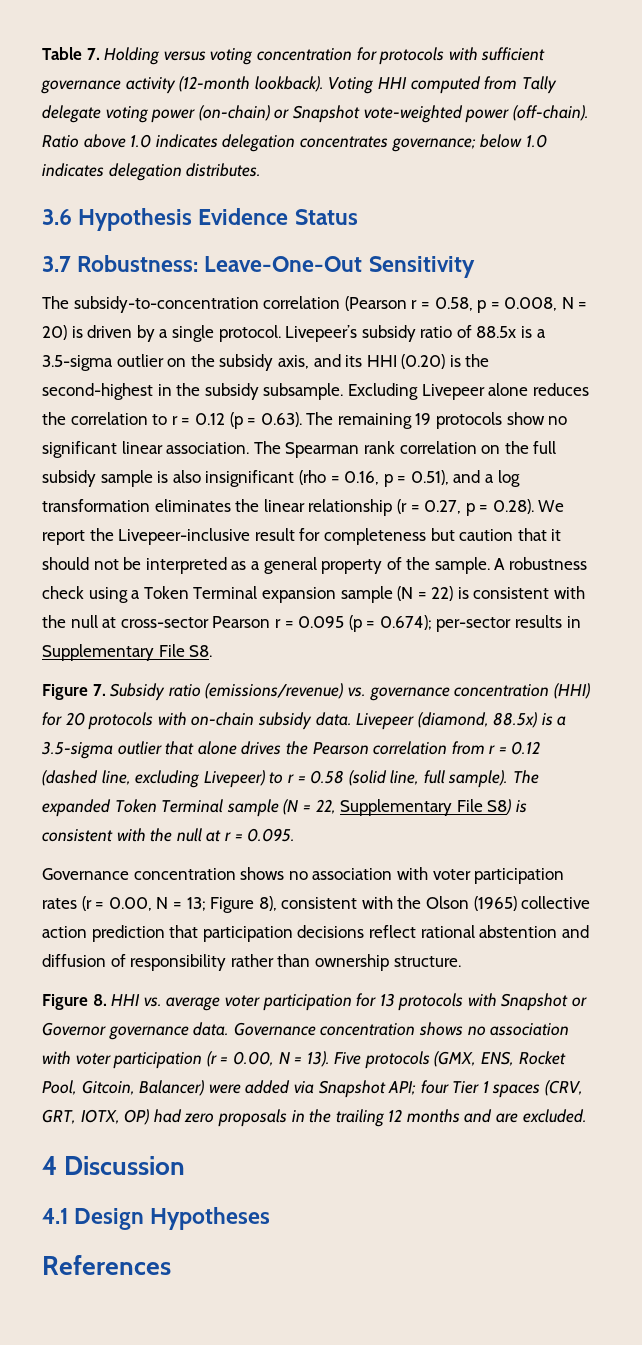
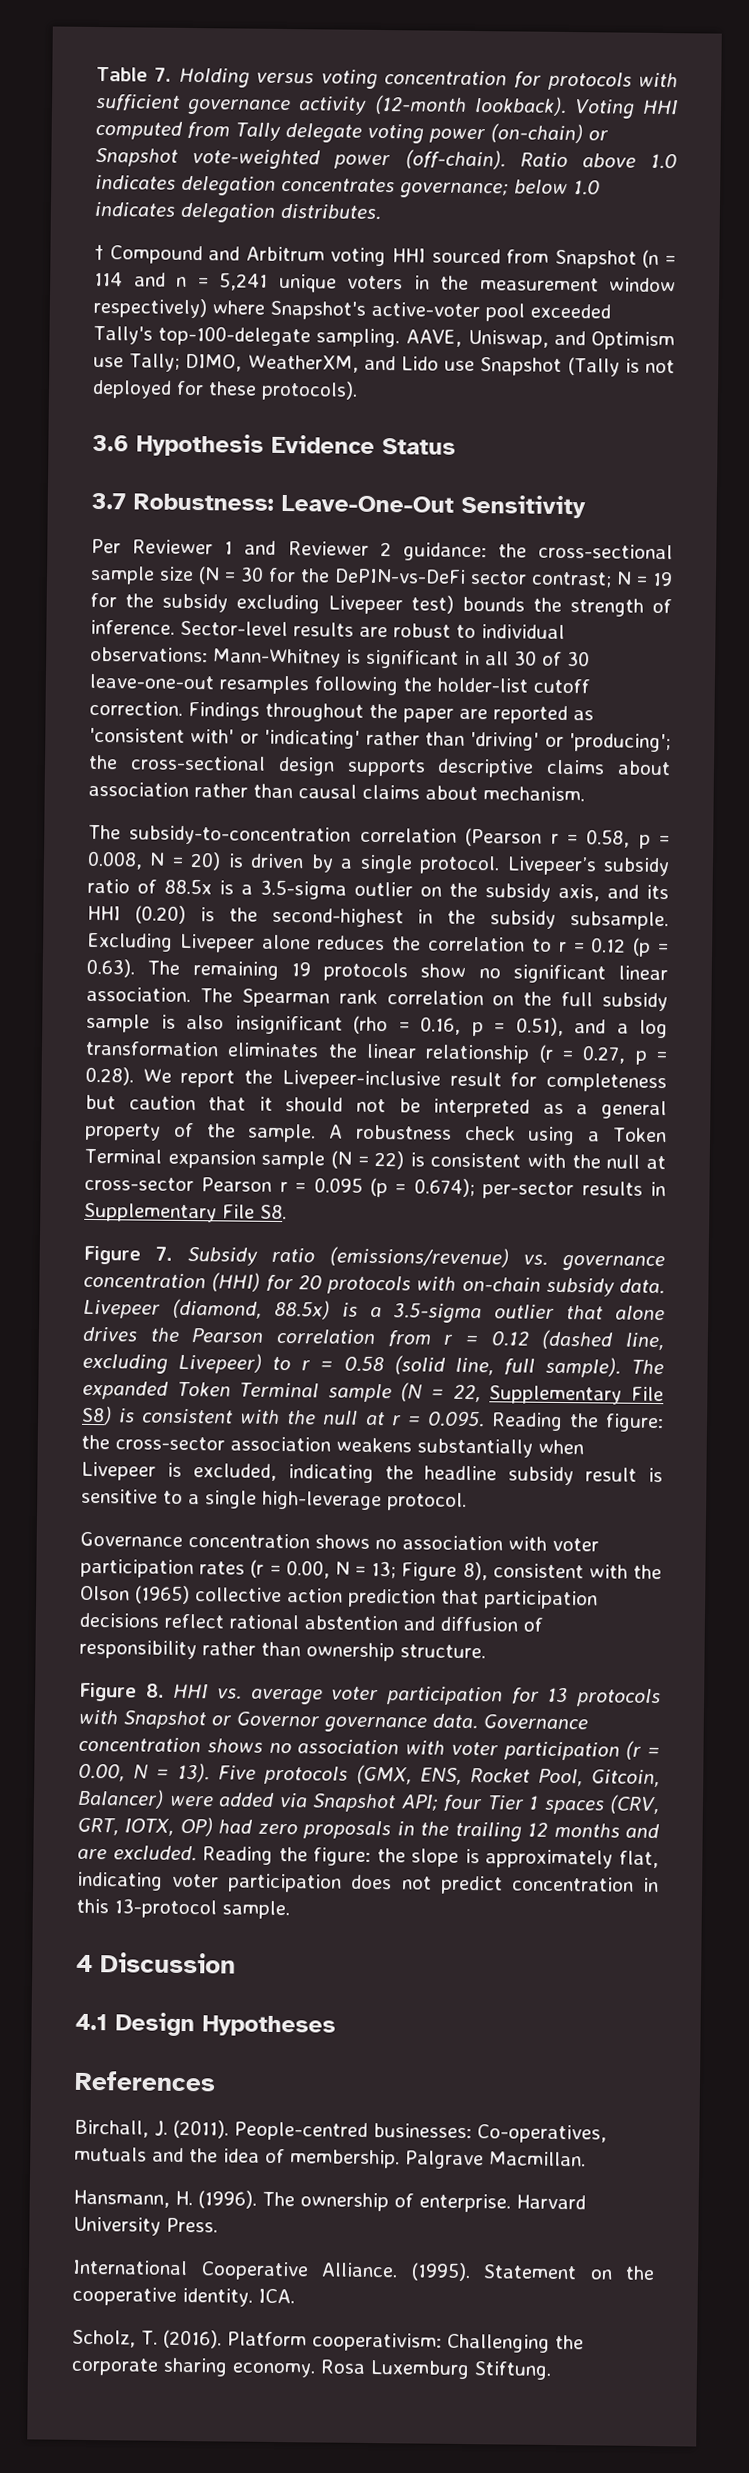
(262, 170) none -> [94,244,677,269] [94,271,676,293] [93,297,611,322] [93,325,675,351] [93,353,675,377] [92,379,358,401] // † Compound and Arbitrum voting HHI sourced from Snapshot (n = 114 and n = 5,241 unique voters in the measurement window respectively) where Snapshot's active-voter pool exceeded Tally's top-100-delegate sampling. AAVE, Uniswap, and Optimism use Tally; DIMO, WeatherXM, and Lido use Snapshot (Tally is not deployed for these protocols).
(475, 267) none -> [91,538,673,562] [90,565,673,588] [90,592,672,617] [90,619,565,639] [90,646,590,669] [89,673,590,696] [89,700,594,725] [89,727,671,753] [88,754,671,778] [88,781,585,802] // Per Reviewer 1 and Reviewer 2 guidance: the cross-sectional sample size (N = 30 for the DePIN-vs-DeFi sector contrast; N = 19 for the subsidy excluding Livepeer test) bounds the strength of inference. Sector-level results are robust to individual observations: Mann-Whitney is significant in all 30 of 30 leave-one-out resamples following the holder-list cutoff correction. Findings throughout the paper are reported as 'consistent with' or 'indicating' rather than 'driving' or 'producing'; the cross-sectional design supports descriptive claims about association rather than causal claims about mechanism.
(296, 835) none -> [490,1412,664,1433] [81,1434,584,1458] [81,1461,663,1486] [81,1488,467,1511] Reading the figure: the cross-sector association weakens substantially when Livepeer is excluded, indicating the headline subsidy result is sensitive to a single high-leverage protocol.
(587, 1116) none -> [202,1846,659,1869] [77,1871,659,1895] [76,1898,290,1920] Reading the figure: the slope is approximately flat, indicating voter participation does not predict concentration in this 13-protocol sample.
(171, 1265) none -> [74,2119,607,2144] [74,2146,586,2170] [73,2189,586,2213] [73,2216,218,2236] [72,2259,655,2282] [72,2286,295,2307] [72,2329,584,2353] [71,2357,552,2380] // Birchall, J. (2011). People-centred businesses: Co-operatives, mutuals and the idea of membership. Palgrave Macmillan. // Hansmann, H. (1996). The ownership of enterprise. Harvard University Press. // International Cooperative Alliance. (1995). Statement on the cooperative identity. ICA. // Scholz, T. (2016). Platform cooperativism: Challenging the corporate sharing economy. Rosa Luxemburg Stiftung.

